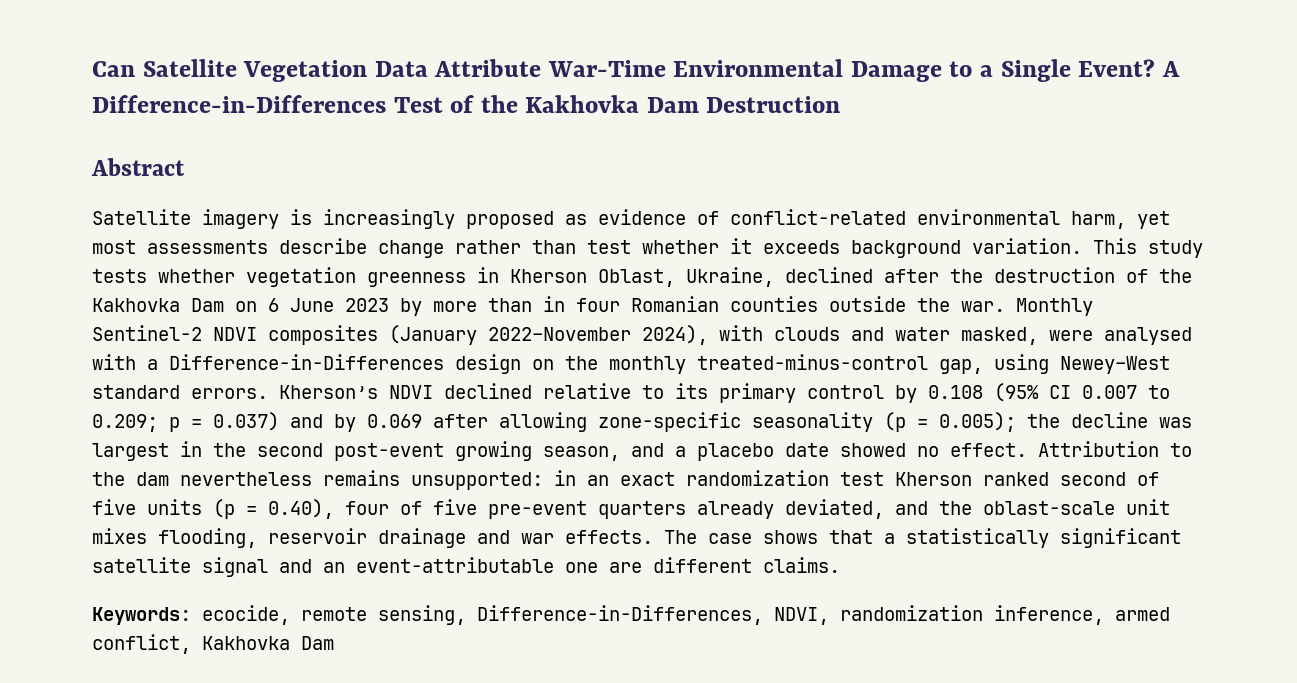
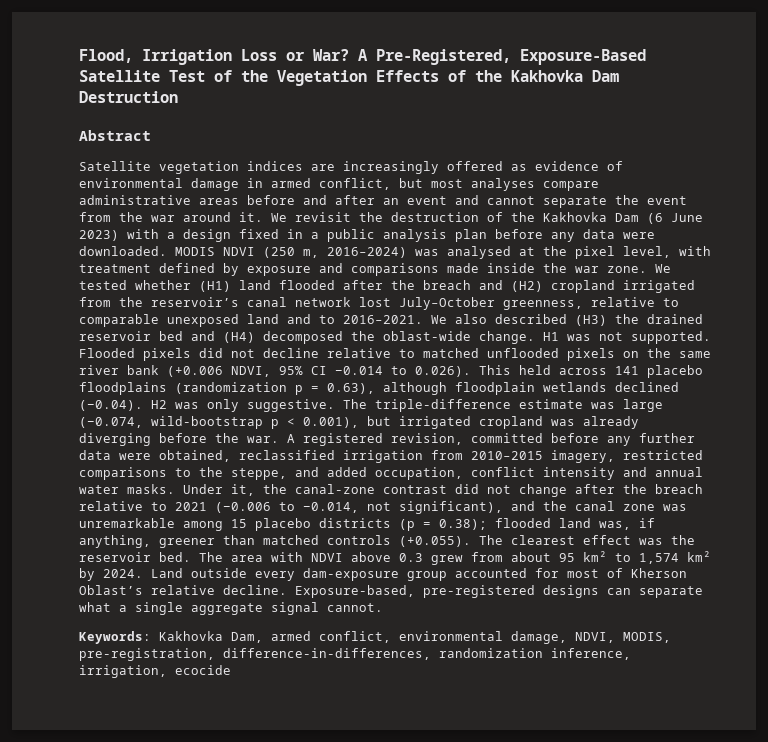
[92,59,1180,82] [92,95,443,113] Can Satellite Vegetation Data Attribute War-Time Environmental Damage to a Single Event? A Difference-in-Differences Test -> [79,49,646,65] [79,70,439,86] Flood, Irrigation Loss or War? A Pre-Registered, Exposure-Based Satellite Test of the Vegetation Effects
[202,209,1170,229] [92,238,1203,258] [92,267,939,287] imagery is increasingly proposed as evidence of conflict-related environmental harm, yet most assessments describe change rather than test whether it exceeds background variation. This study tests whether vegetation greenness in Kherson Oblast, Ukraine, declined after -> [159,161,623,174] [79,178,599,191] [79,195,687,208] [79,212,351,222] vegetation indices are increasingly offered as evidence of environmental damage in armed conflict, but most analyses compare administrative areas before and after an event and cannot separate the event from the war around it. We revisit
[235,296,1093,316] [92,325,1192,345] [92,354,1170,374] [92,383,1170,403] [92,412,1192,432] [92,441,1192,461] [92,470,1159,490] [92,499,1170,519] [92,528,1181,548] [92,557,840,577] [92,605,1170,625] [92,634,334,654] on 6 June 2023 by more than in four Romanian counties outside the war. Monthly Sentinel-2 NDVI composites (January 2022–November 2024), with clouds and water masked, were analysed with a Difference-in-Differences design on the monthly treated-minus-control gap, using Newey–West standard errors. Kherson’s NDVI declined relative to its primary control by 0.108 (95% CI 0.007 to 0.209; p = 0.037) and by 0.069 after allowing zone-specific seasonality (p = 0.005); the decline was largest in the second post-event growing season, and a placebo date showed no effect. Attribution to the dam nevertheless remains unsupported: in an exact randomization test Kherson ranked second of five units (p = 0.40), four of five pre-event quarters already deviated, and the oblast-scale unit mixes flooding, reservoir drainage and war effects. The case shows that a statistically significant satellite signal and an event-attributable one are different claims. // Keywords: ecocide, remote sensing, Difference-in-Differences, NDVI, randomization inference, armed conflict, Kakhovka Dam -> [647,213,703,224] [79,229,655,242] [79,246,711,259] [79,263,671,276] [79,280,695,293] [79,297,679,310] [79,314,703,327] [79,331,711,344] [79,348,711,361] [79,365,703,378] [79,382,679,395] [79,399,663,412] [79,416,639,429] [79,433,695,446] [79,450,703,463] [79,467,703,480] [79,484,703,497] [79,501,687,514] [79,518,655,531] [79,535,695,548] [79,551,711,565] [79,568,687,581] [79,585,703,598] [79,602,383,615] [79,631,671,644] [79,648,631,661] [79,665,231,678] (6 June 2023) with a design fixed in a public analysis plan before any data were downloaded. MODIS NDVI (250 m, 2016–2024) was analysed at the pixel level, with treatment defined by exposure and comparisons made inside the war zone. We tested whether (H1) land flooded after the breach and (H2) cropland irrigated from the reservoir’s canal network lost July–October greenness, relative to comparable unexposed land and to 2016–2021. We also described (H3) the drained reservoir bed and (H4) decomposed the oblast-wide change. H1 was not supported. Flooded pixels did not decline relative to matched unflooded pixels on the same river bank (+0.006 NDVI, 95% CI −0.014 to 0.026). This held across 141 placebo floodplains (randomization p = 0.63), although floodplain wetlands declined (−0.04). H2 was only suggestive. The triple-difference estimate was large (−0.074, wild-bootstrap p < 0.001), but irrigated cropland was already diverging before the war. A registered revision, committed before any further data were obtained, reclassified irrigation from 2010–2015 imagery, restricted comparisons to the steppe, and added occupation, conflict intensity and annual water masks. Under it, the canal-zone contrast did not change after the breach relative to 2021 (−0.006 to −0.014, not significant), and the canal zone was unremarkable among 15 placebo districts (p = 0.38); flooded land was, if anything, greener than matched controls (+0.055). The clearest effect was the reservoir bed. The area with NDVI above 0.3 grew from about 95 km² to 1,574 km² by 2024. Land outside every dam-exposure group accounted for most of Kherson Oblast’s relative decline. Exposure-based, pre-registered designs can separate what a single aggregate signal cannot. // Keywords: Kakhovka Dam, armed conflict, environmental damage, NDVI, MODIS, pre-registration, difference-in-differences, randomization inference, irrigation, ecocide

